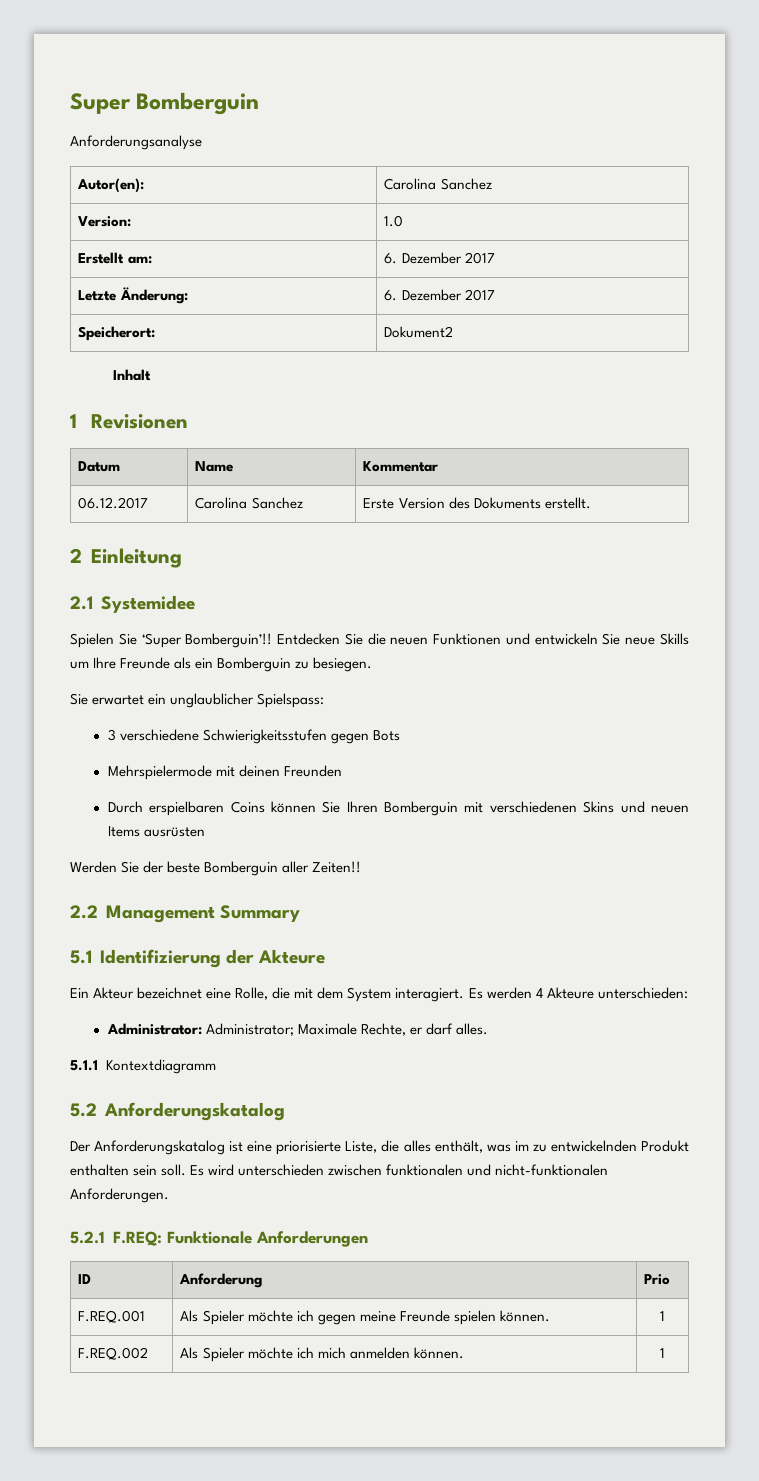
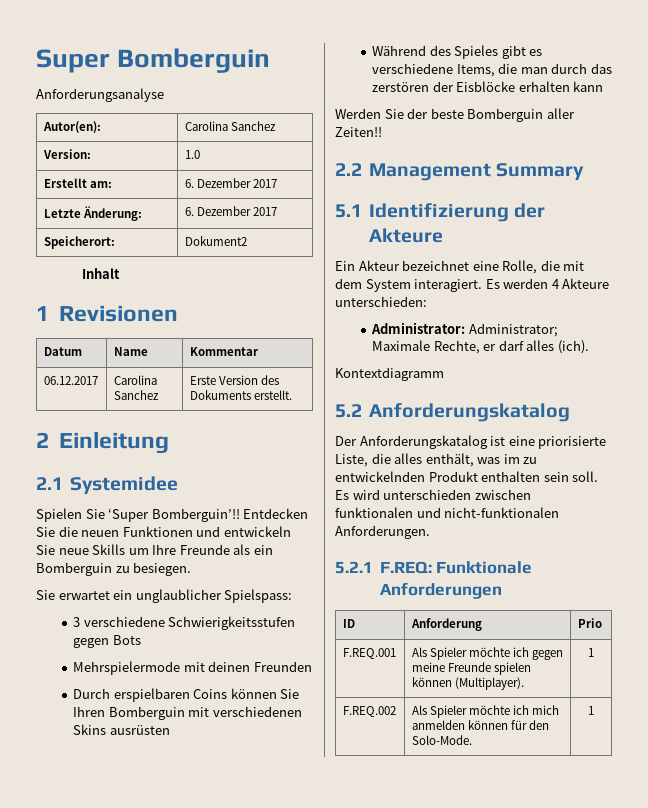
[620,801,690,813] [107,826,205,837] und neuen Items ausrüsten -> [109,725,170,735] [372,45,543,59] [372,63,612,77] [372,81,604,92] ausrüsten // Während des Spieles gibt es verschiedene Items, die man durch das zerstören der Eisblöcke erhalten kann
[456,1023,489,1035] [70,1060,98,1071] alles. // 5.1.1 -> [526,340,589,354] alles (ich). //
[499,1310,550,1322] können. -> [411,677,524,690] können (Multiplayer).
[413,1347,464,1359] können. -> [467,720,549,730] [411,735,472,745] können für den Solo-Mode.

